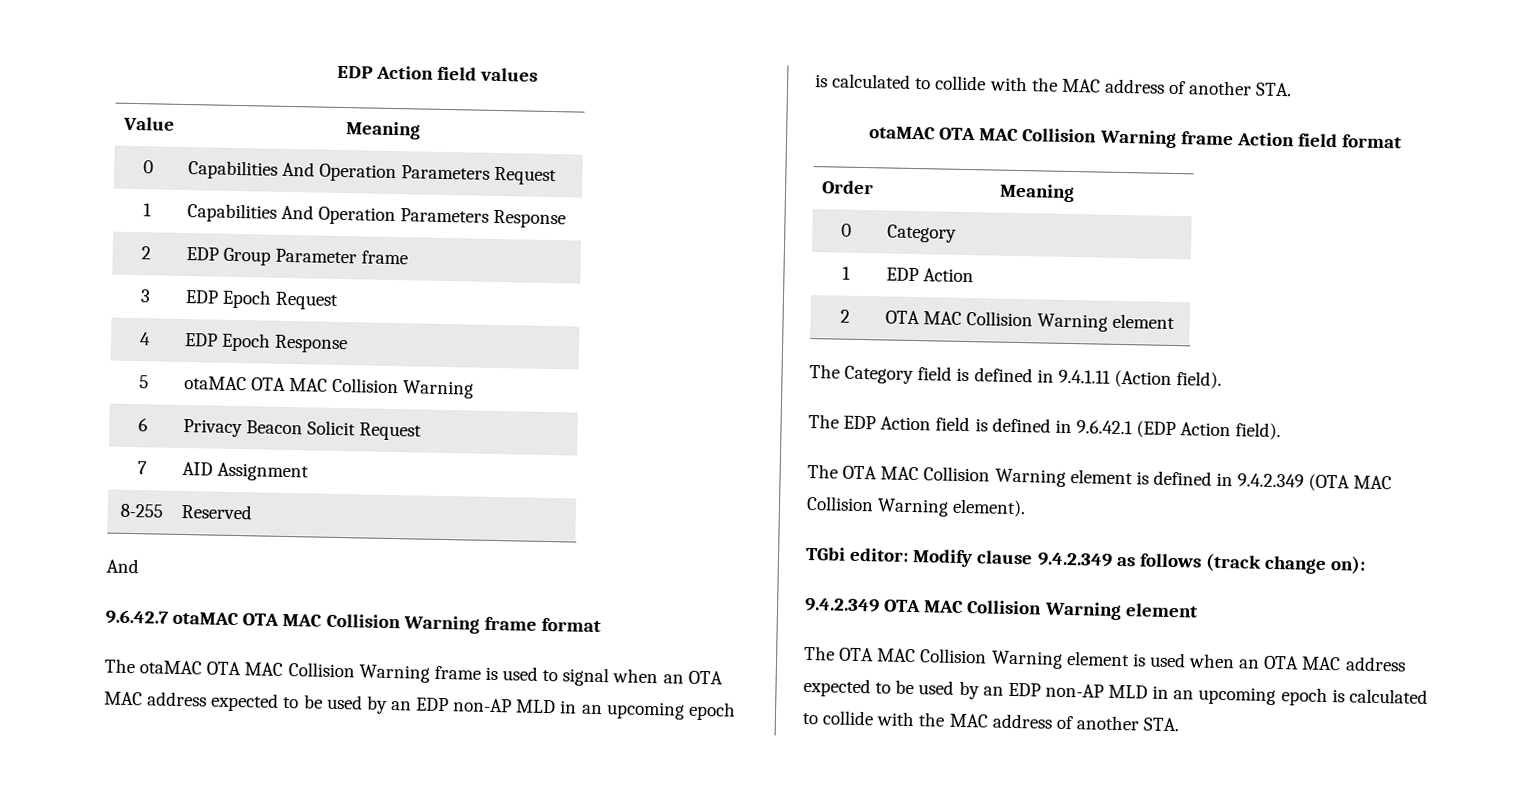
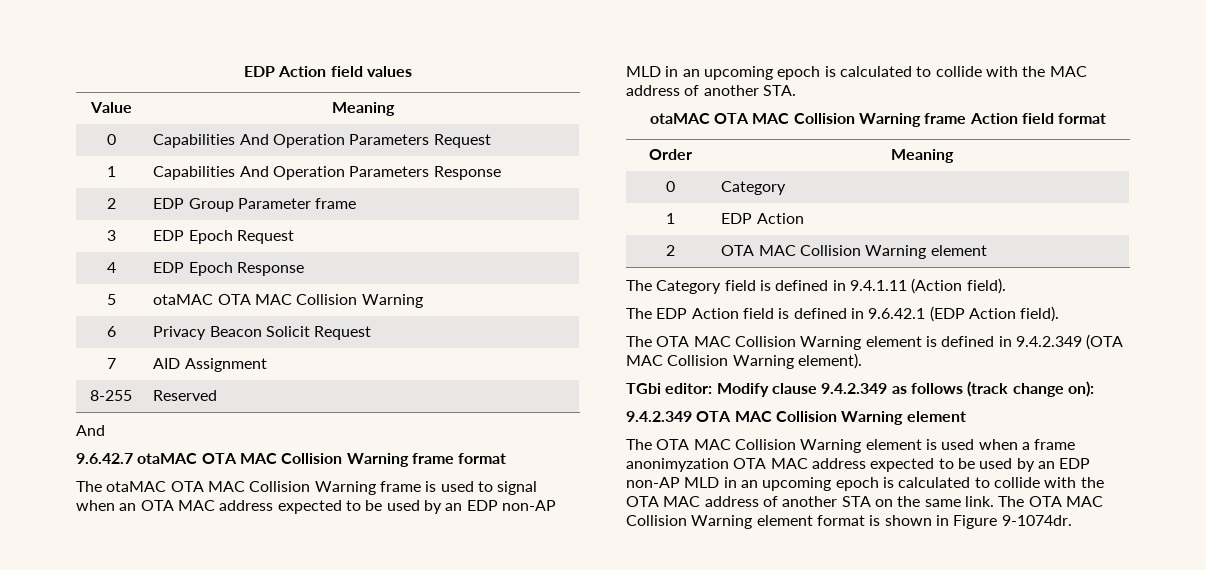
[1238,659,1261,669] an -> [1021,439,1076,450] [626,458,729,472] a frame anonimyzation
[948,713,1181,732] MAC address of another STA. -> [626,496,1103,507] [626,515,1072,529] OTA MAC address of another STA on the same link. The OTA MAC Collision Warning element format is shown in Figure 9-1074dr.

